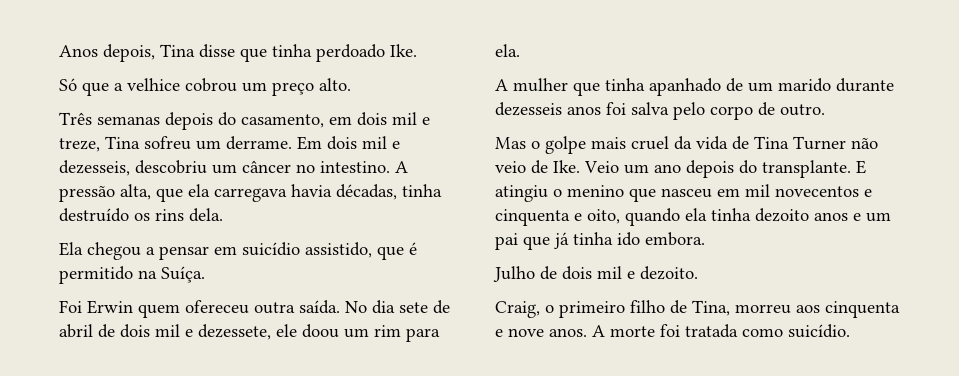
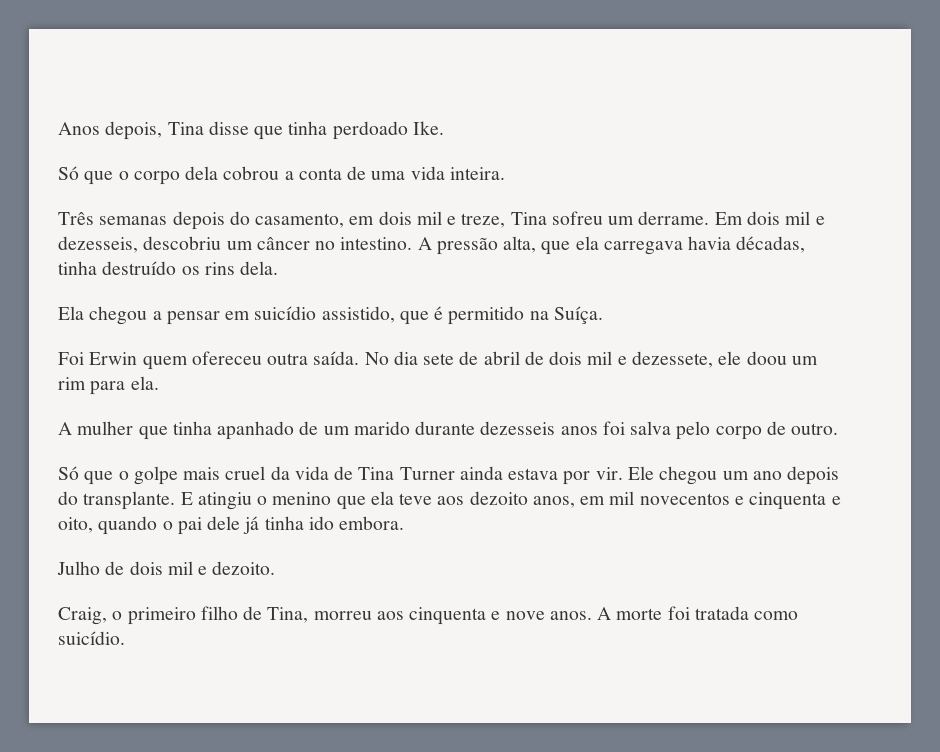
[114,78,351,96] a velhice cobrou um preço alto. -> [118,166,505,185] o corpo dela cobrou a conta de uma vida inteira.
[495,137,526,149] Mas -> [58,466,114,485] Só que
[851,137,878,149] [495,160,619,174] não veio de Ike. Veio -> [459,466,718,485] ainda estava por vir. Ele chegou
[661,188,712,198] nasceu -> [370,491,575,508] ela teve aos dezoito anos,
[685,208,891,222] [495,233,550,250] ela tinha dezoito anos e um pai que -> [162,516,241,535] o pai dele

